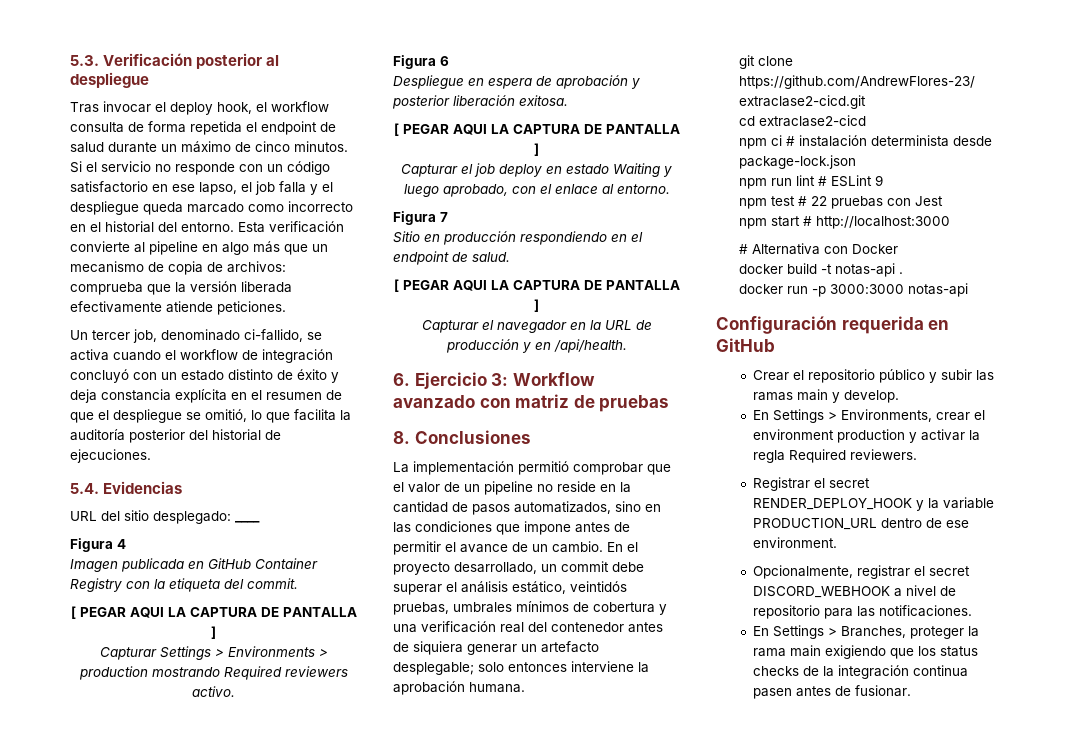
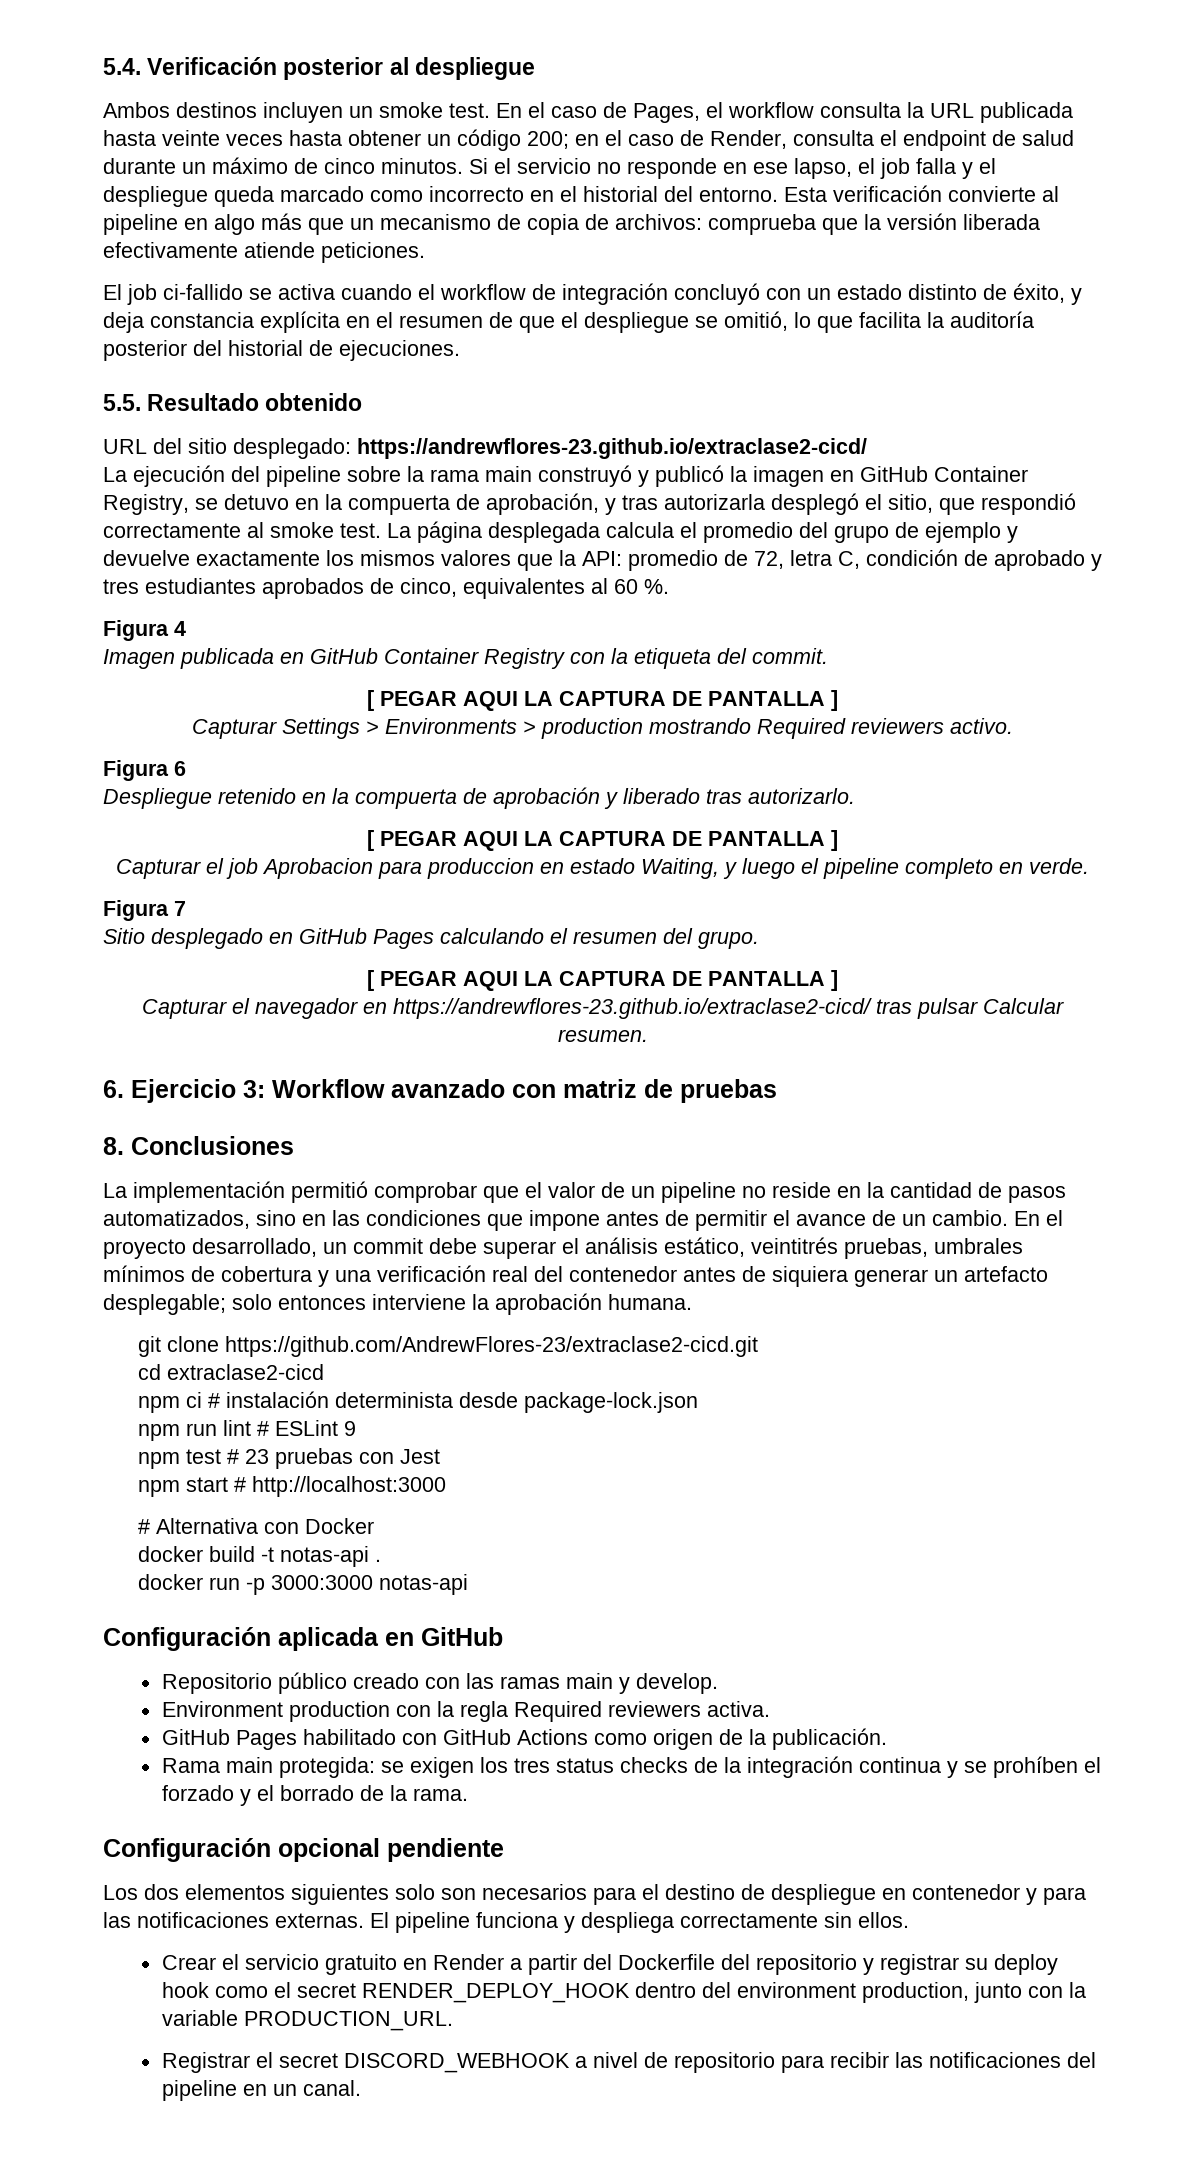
[70,55,99,66] 5.3. -> [103,58,141,75] 5.4.
[70,101,329,115] [70,121,242,135] Tras invocar el deploy hook, el workflow consulta de forma repetida -> [103,102,1073,123] [103,129,874,151] Ambos destinos incluyen un smoke test. En el caso de Pages, el workflow consulta la URL publicada hasta veinte veces hasta obtener un código 200; en el caso de Render, consulta
[239,161,330,175] [70,181,148,193] con un código satisfactorio -> (717, 168) none
[70,329,303,343] Un tercer job, denominado ci-fallido, -> [103,284,243,305] El job ci-fallido
[297,369,327,380] éxito -> [1013,283,1065,303] éxito,
[70,481,183,494] 5.4. Evidencias -> [103,393,363,411] 5.5. Resultado obtenido
[235,521,260,523] ____ -> [357,438,867,459] [103,465,1028,487] [103,493,1076,515] [103,521,1018,543] [103,549,1102,571] [103,578,669,599] https://andrewflores-23.github.io/extraclase2-cicd/ // La ejecución del pipeline sobre la rama main construyó y publicó la imagen en GitHub Container Registry, se detuvo en la compuerta de aprobación, y tras autorizarla desplegó el sitio, que respondió correctamente al smoke test. La página desplegada calcula el promedio del grupo de ejemplo y devuelve exactamente los mismos valores que la API: promedio de 72, letra C, condición de aprobado y tres estudiantes aprobados de cinco, equivalentes al 60 %.
[468,75,640,89] [392,95,568,109] en espera de aprobación y posterior liberación exitosa. -> [218,787,855,809] retenido en la compuerta de aprobación y liberado tras autorizarlo.
[499,164,542,177] deploy -> [262,858,534,879] Aprobacion para produccion
[613,163,660,177] Waiting -> [641,858,719,879] Waiting,
[442,184,670,197] [393,211,448,225] [393,231,643,245] [393,251,510,265] aprobado, con el enlace al entorno. // Figura 7 // Sitio en producción respondiendo en el endpoint de salud. -> [801,858,1089,879] [103,900,186,921] [103,928,759,949] el pipeline completo en verde. // Figura 7 // Sitio desplegado en GitHub Pages calculando el resumen del grupo.
[589,320,652,330] [445,339,627,353] la URL de producción y en /api/health. -> [393,998,1064,1019] [557,1029,648,1042] https://andrewflores-23.github.io/extraclase2-cicd/ tras pulsar Calcular resumen.
[570,581,627,592] veintidós -> [751,1237,838,1254] veintitrés
[810,196,827,206] 22 -> [245,1449,270,1464] 23
[841,316,924,334] requerida -> [278,1627,379,1651] aplicada
[753,369,973,383] Crear el repositorio público y subir -> [161,1672,460,1694] Repositorio público creado con
[753,409,986,423] [753,429,981,443] [753,449,918,463] [753,477,871,491] [753,497,995,511] [753,518,970,530] [753,537,838,548] [753,565,911,579] En Settings > Environments, crear el environment production y activar la regla Required reviewers. // Registrar el secret RENDER_DEPLOY_HOOK y la variable PRODUCTION_URL dentro de ese environment. // Opcionalmente, registrar -> [161,1701,770,1722] [161,1728,887,1750] [161,1756,1101,1778] [161,1785,468,1806] [103,1838,504,1862] [103,1884,1086,1905] [103,1912,909,1933] [161,1954,1058,1975] [161,1982,1086,2003] [161,2010,453,2031] [161,2052,250,2073] Environment production con la regla Required reviewers activa. // GitHub Pages habilitado con GitHub Actions como origen de la publicación. // Rama main protegida: se exigen los tres status checks de la integración continua y se prohíben el forzado y el borrado de la rama. // Configuración opcional pendiente // Los dos elementos siguientes solo son necesarios para el destino de despliegue en contenedor y para las notificaciones externas. El pipeline funciona y despliega correctamente sin ellos. // Crear el servicio gratuito en Render a partir del Dockerfile del repositorio y registrar su deploy hook como el secret RENDER_DEPLOY_HOOK dentro del environment production, junto con la variable PRODUCTION_URL. // Registrar
[857,605,973,617] [753,625,980,639] [753,645,979,659] [753,665,969,679] [753,685,912,699] las notificaciones. // En Settings > Branches, proteger la rama main exigiendo que los status checks de la integración continua pasen antes de fusionar. -> [829,2052,1096,2068] [161,2080,361,2101] recibir las notificaciones del pipeline en un canal.

